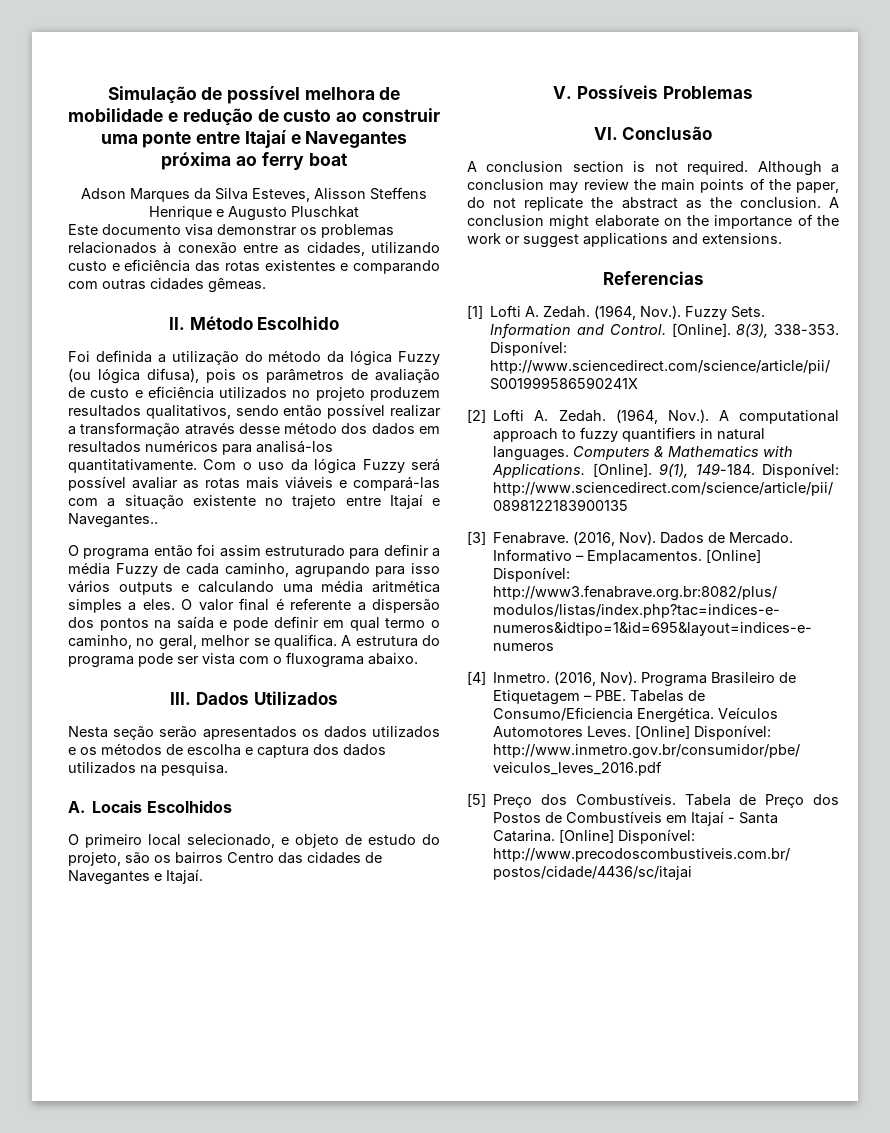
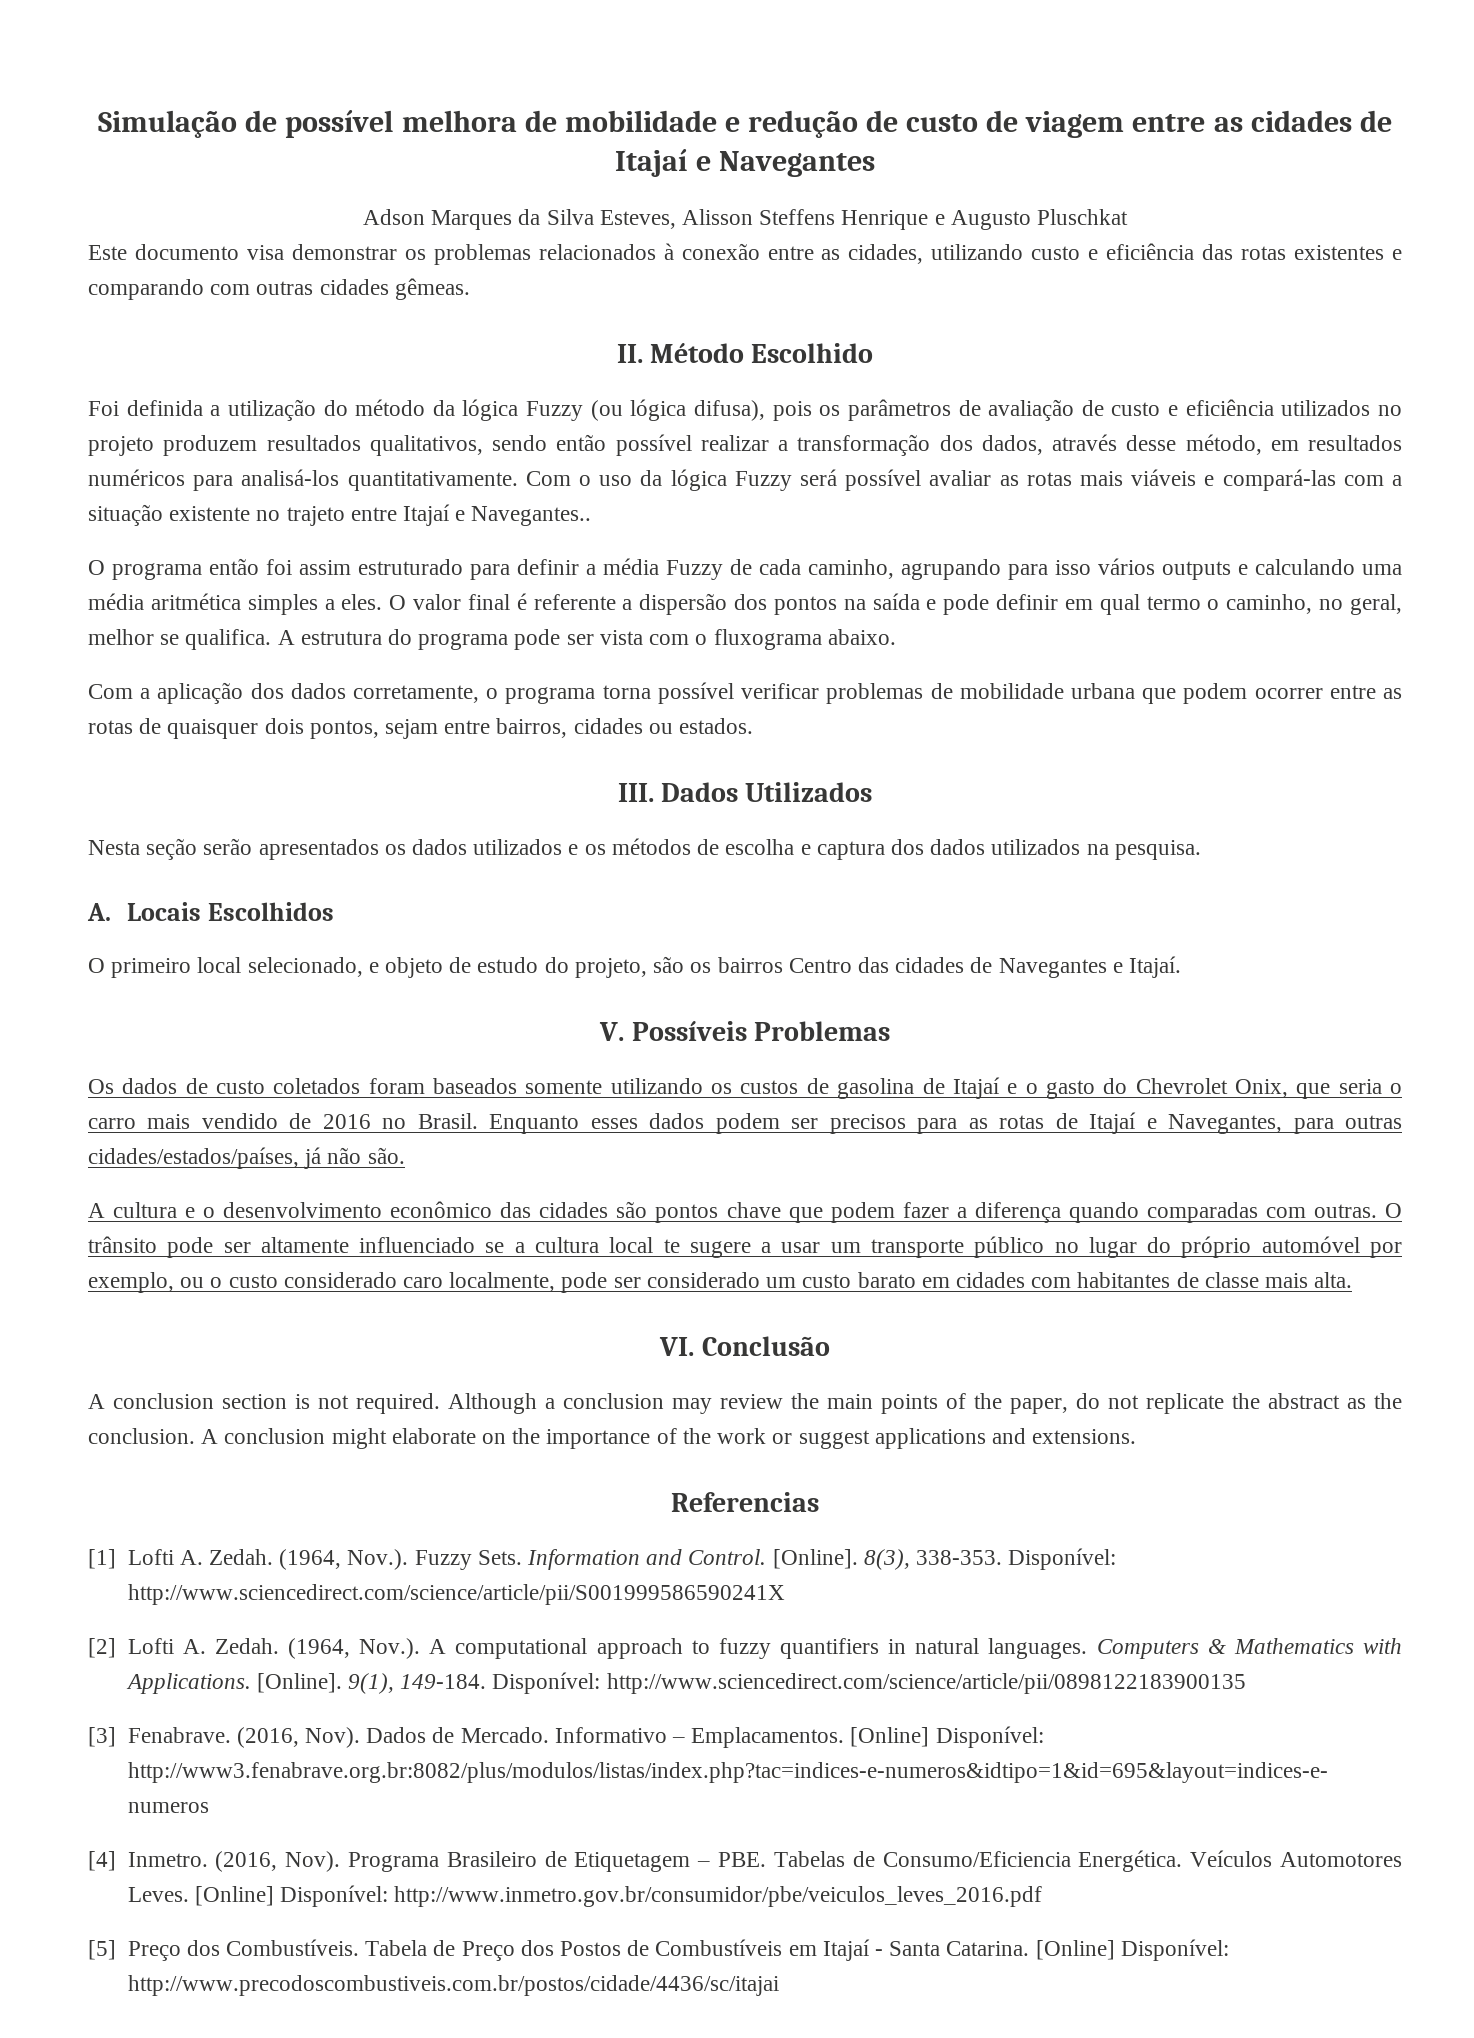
[335,108,440,122] [100,131,241,148] ao construir uma ponte entre -> [986,110,1392,138] de viagem entre as cidades de
[161,152,348,170] próxima ao ferry boat -> (875, 164) none
[184,422,415,435] através desse método dos dados -> [939,434,1262,455] dos dados, através desse método,
(418, 659) none -> [88,682,1402,704] [88,718,754,739] // Com a aplicação dos dados corretamente, o programa torna possível verificar problemas de mobilidade urbana que podem ocorrer entre as rotas de quaisquer dois pontos, sejam entre bairros, cidades ou estados.
(753, 92) none -> [88,1077,1402,1099] [88,1112,1402,1134] [88,1147,405,1169] [88,1201,1402,1223] [88,1236,1402,1258] [88,1272,1353,1293] // Os dados de custo coletados foram baseados somente utilizando os custos de gasolina de Itajaí e o gasto do Chevrolet Onix, que seria o carro mais vendido de 2016 no Brasil. Enquanto esses dados podem ser precisos para as rotas de Itajaí e Navegantes, para outras cidades/estados/países, já não são. // A cultura e o desenvolvimento econômico das cidades são pontos chave que podem fazer a diferença quando comparadas com outras. O trânsito pode ser altamente influenciado se a cultura local te sugere a usar um transporte público no lugar do próprio automóvel por exemplo, ou o custo considerado caro localmente, pode ser considerado um custo barato em cidades com habitantes de classe mais alta.

